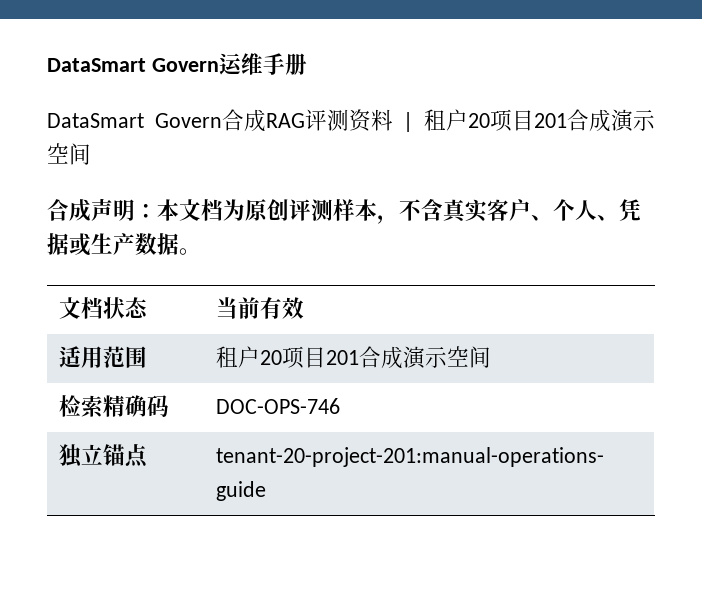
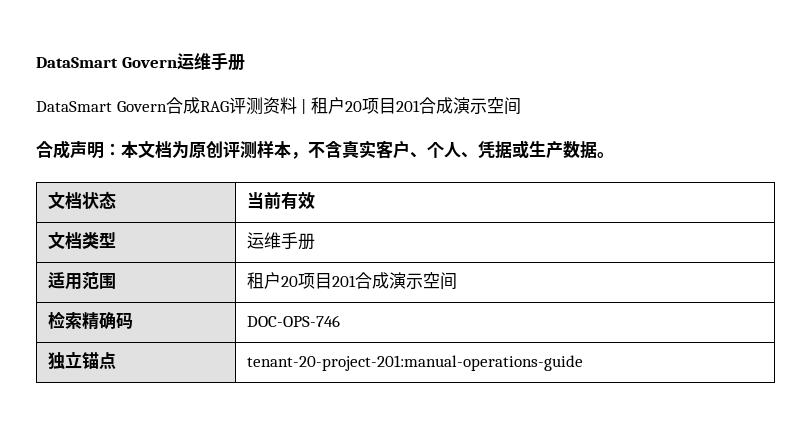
(304, 308) none -> [47,232,116,250] [246,232,315,250] // 文档类型 | 运维手册

